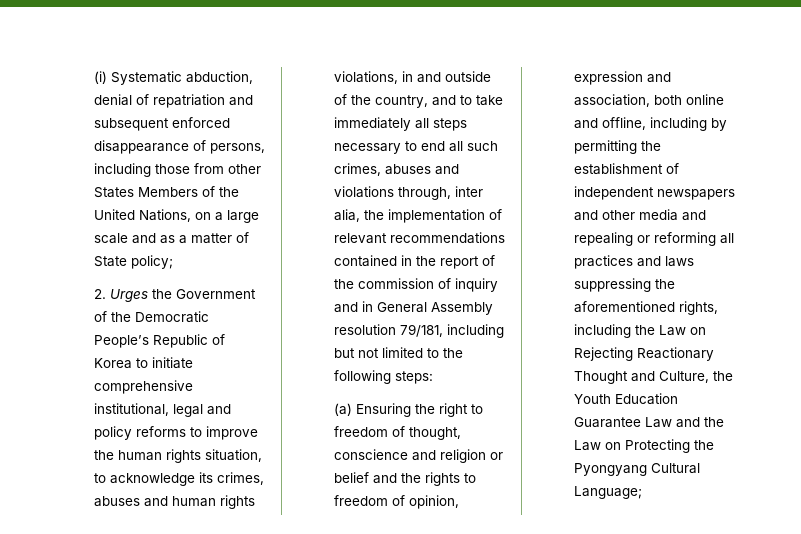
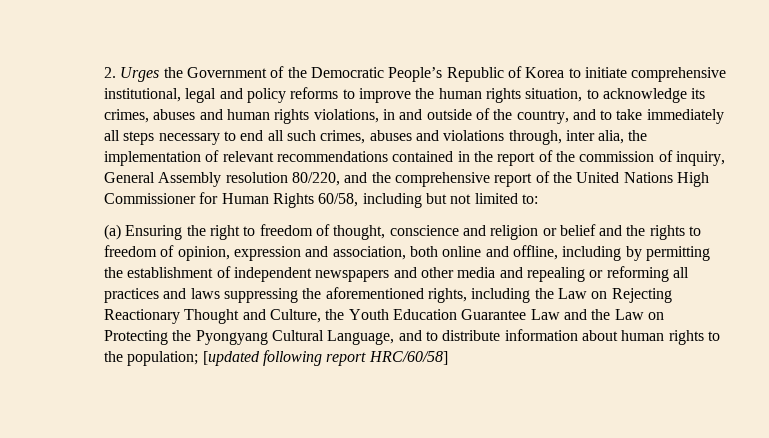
[94,71,254,85] [94,94,254,108] [94,117,231,131] [94,140,266,154] [94,163,262,177] [94,186,240,198] [94,209,260,223] [94,232,250,244] [94,255,174,269] (i) Systematic abduction, denial of repatriation and subsequent enforced disappearance of persons, including those from other States Members of the United Nations, on a large scale and as a matter of State policy; // -> (104, 72) none
[455,278,499,292] [334,301,494,315] [334,324,505,338] [334,347,464,358] [334,370,434,384] inquiry and in General Assembly resolution 79/181, including but not limited to the following steps: -> [675,151,725,166] [104,171,709,187] [104,192,538,208] inquiry, General Assembly resolution 80/220, and the comprehensive report of the United Nations High Commissioner for Human Rights 60/58, including but not limited to:
[574,486,643,499] Language; -> [327,329,720,345] [104,350,448,366] Language, and to distribute information about human rights to the population; [updated following report HRC/60/58]

